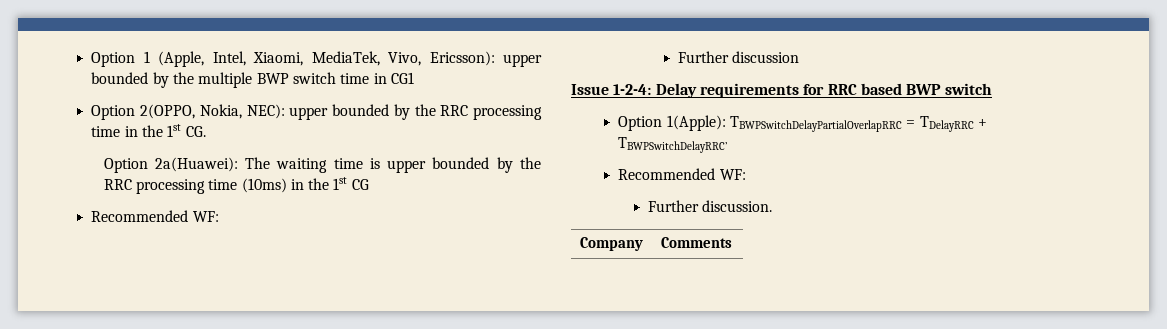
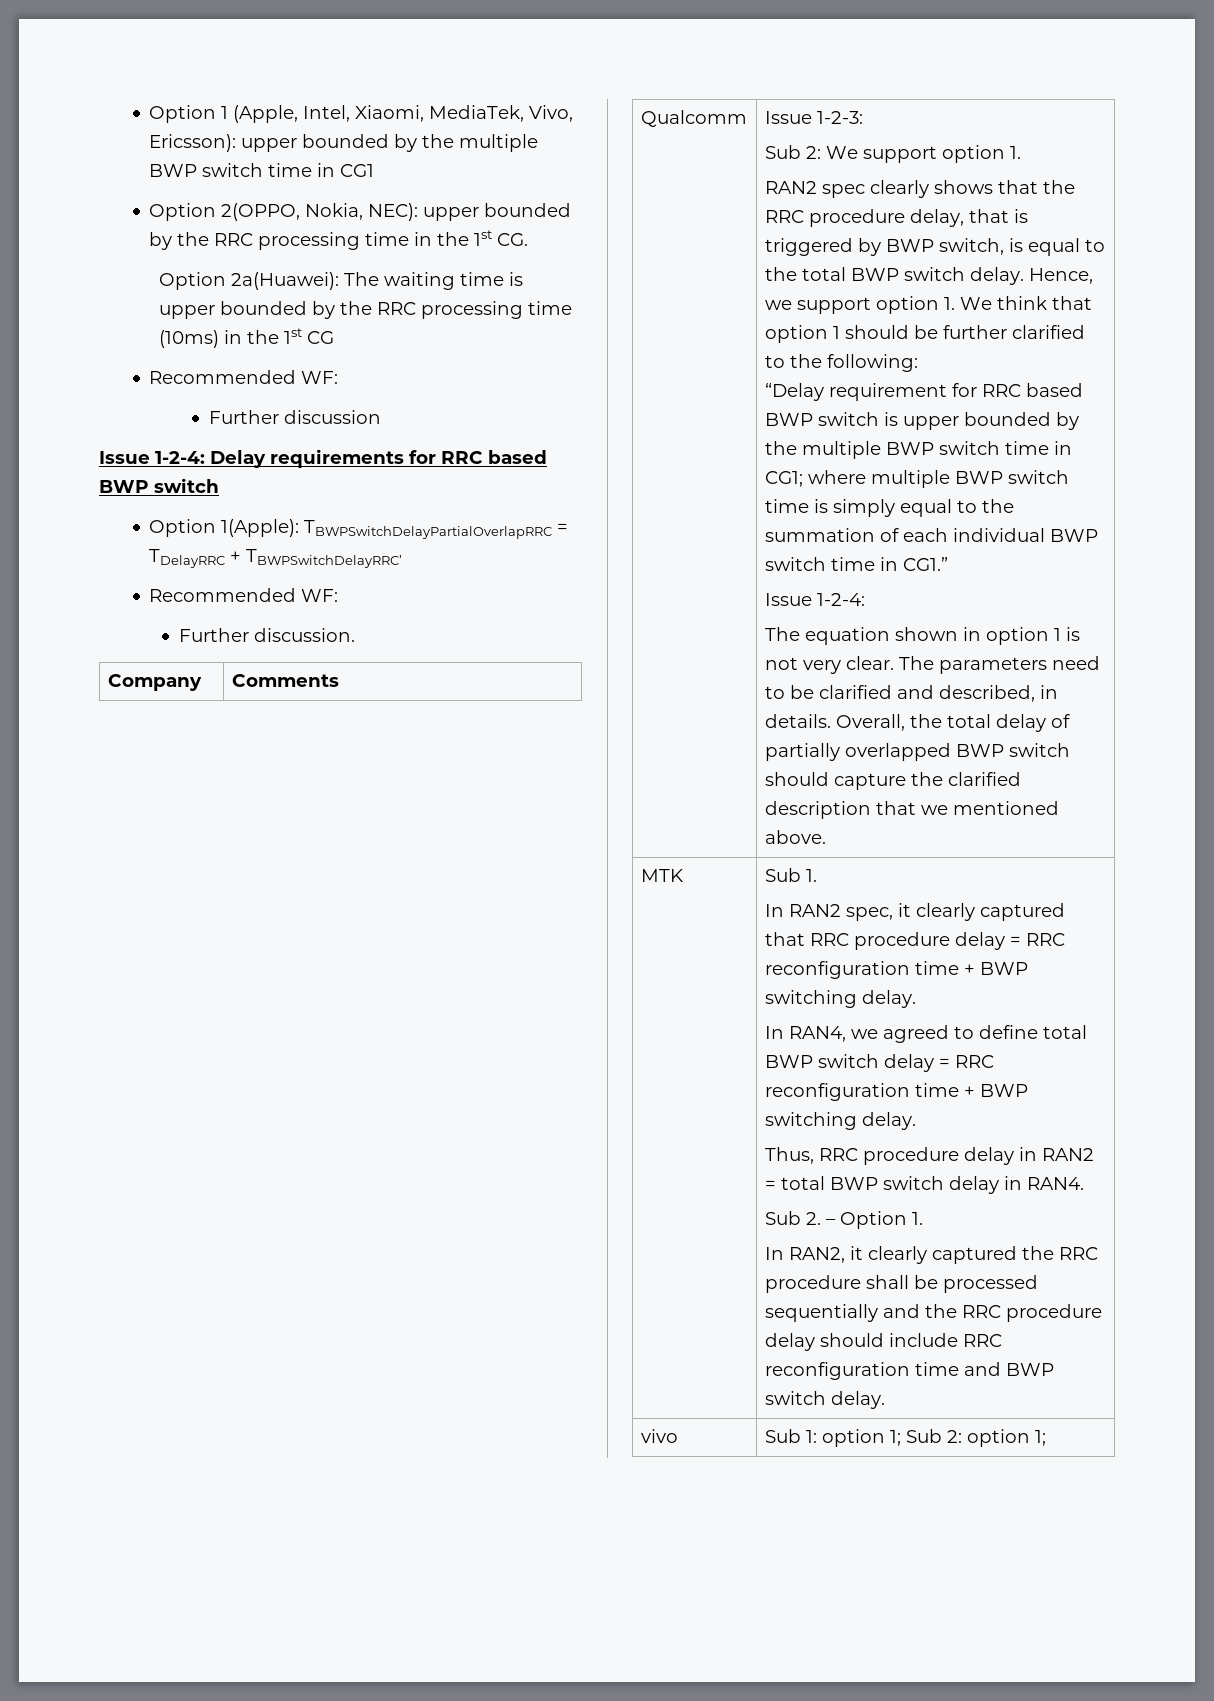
(732, 242) none -> [640,110,747,127] [764,111,863,124] [764,145,1021,163] [764,180,1075,198] [764,209,1028,227] [764,238,1105,256] [764,267,1093,285] [764,296,1092,314] [764,325,1085,343] [764,354,918,372] [764,383,1083,401] [764,412,1079,430] [764,441,1072,459] [764,470,1069,488] [764,499,1014,517] [764,528,1098,542] [764,557,948,571] [764,593,865,606] [764,627,1080,645] [764,656,1100,674] [764,685,1058,702] [764,714,1070,732] [764,743,1070,761] [764,772,1021,790] [764,801,1059,819] [764,830,826,844] [640,869,684,882] [764,868,817,882] [764,903,1065,921] [764,932,1065,950] [764,961,1028,979] [764,990,916,1008] [764,1025,1087,1043] [764,1054,994,1072] [764,1083,1028,1101] [764,1112,916,1130] [764,1147,1094,1165] [764,1176,1084,1194] [764,1211,923,1229] [764,1246,1098,1264] [764,1275,1038,1293] [764,1304,1102,1322] [764,1333,1002,1351] [764,1362,1054,1380] [764,1391,885,1409] [640,1429,678,1443] [764,1429,1046,1447] // Qualcomm | Issue 1-2-3: // Sub 2: We support option 1. // RAN2 spec clearly shows that the RRC procedure delay, that is triggered by BWP switch, is equal to the total BWP switch delay. Hence, we support option 1. We think that option 1 should be further clarified to the following: // “Delay requirement for RRC based BWP switch is upper bounded by the multiple BWP switch time in CG1; where multiple BWP switch time is simply equal to the summation of each individual BWP switch time in CG1.” // Issue 1-2-4: // The equation shown in option 1 is not very clear. The parameters need to be clarified and described, in details. Overall, the total delay of partially overlapped BWP switch should capture the clarified description that we mentioned above. // MTK | Sub 1. // In RAN2 spec, it clearly captured that RRC procedure delay = RRC reconfiguration time + BWP switching delay. // In RAN4, we agreed to define total BWP switch delay = RRC reconfiguration time + BWP switching delay. // Thus, RRC procedure delay in RAN2 = total BWP switch delay in RAN4. // Sub 2. – Option 1. // In RAN2, it clearly captured the RRC procedure shall be processed sequentially and the RRC procedure delay should include RRC reconfiguration time and BWP switch delay. // vivo | Sub 1: option 1; Sub 2: option 1;

